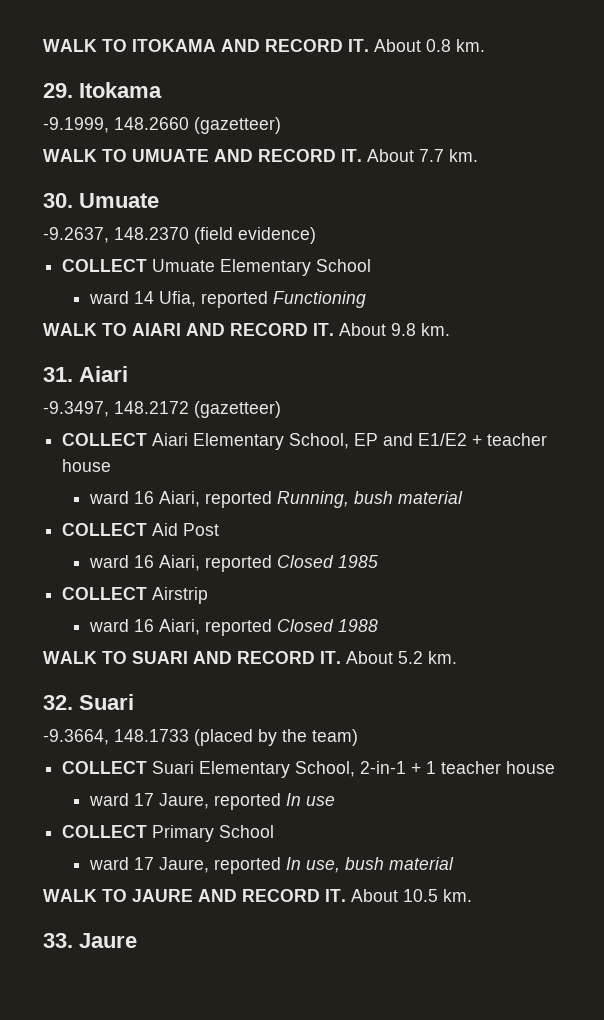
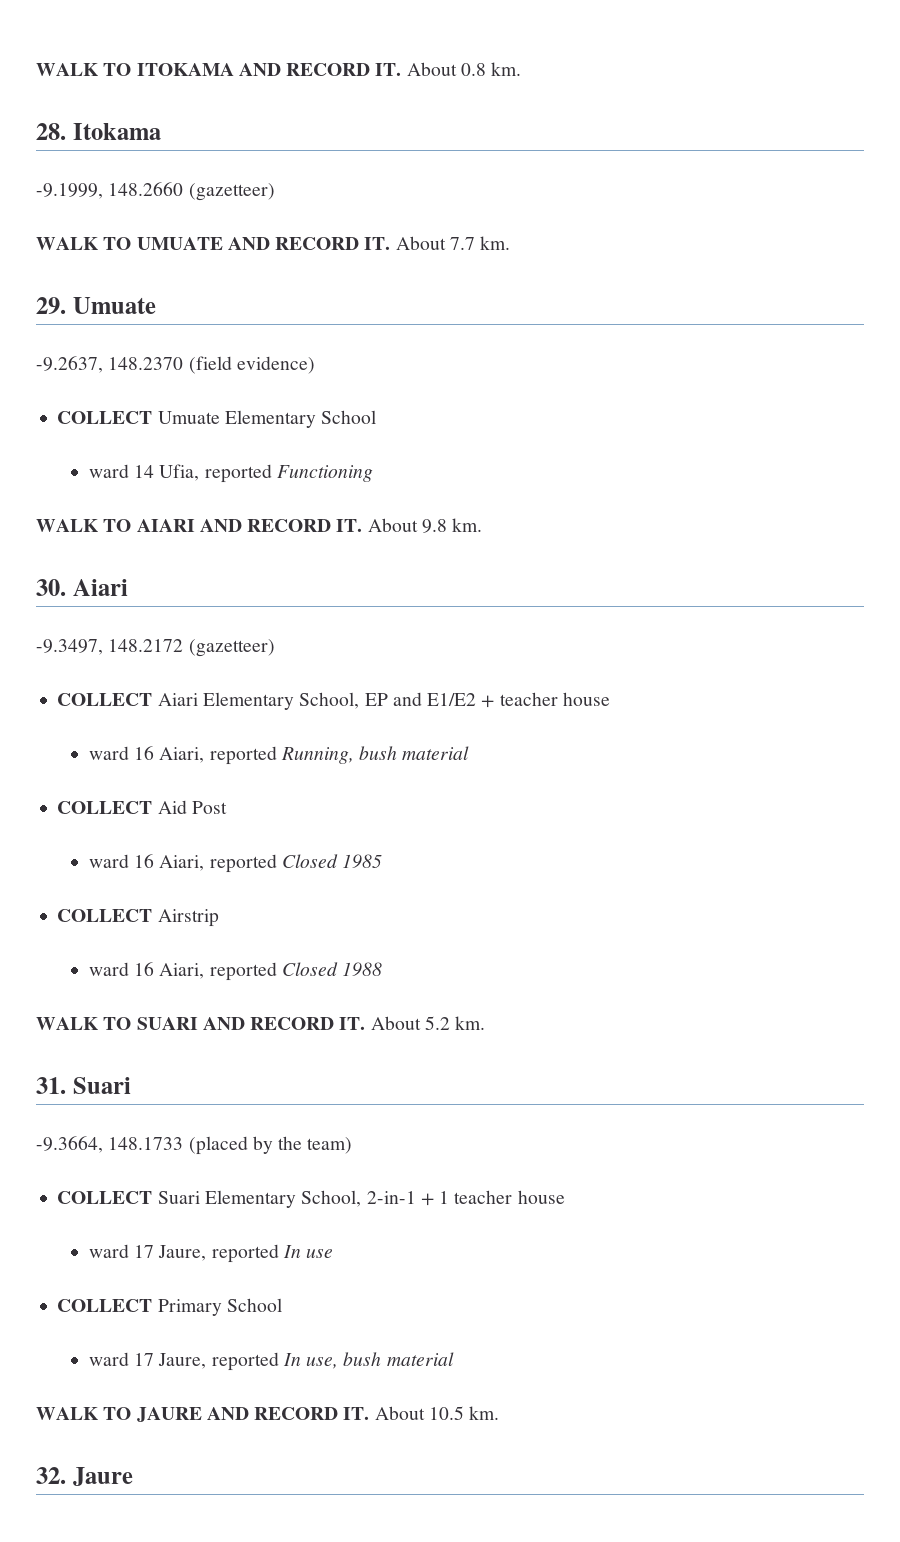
[43,83,73,98] 29. -> [36,123,66,140] 28.
[43,193,73,208] 30. -> [36,297,66,314] 29.
[43,367,73,382] 31. -> [36,579,66,596] 30.
[43,695,73,710] 32. -> [36,1077,66,1094] 31.
[43,933,73,948] 33. -> [36,1467,66,1484] 32.

